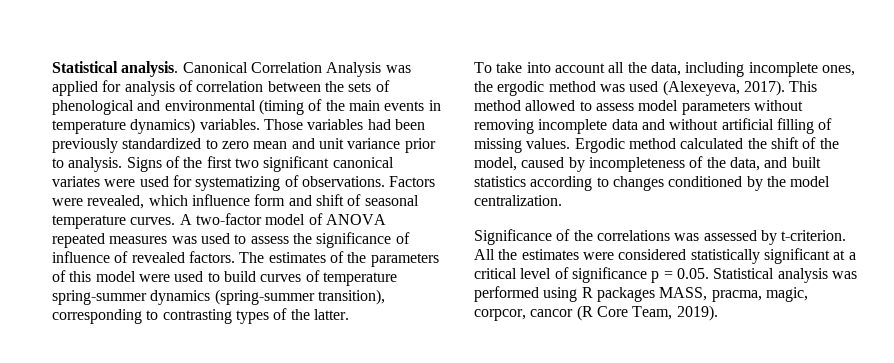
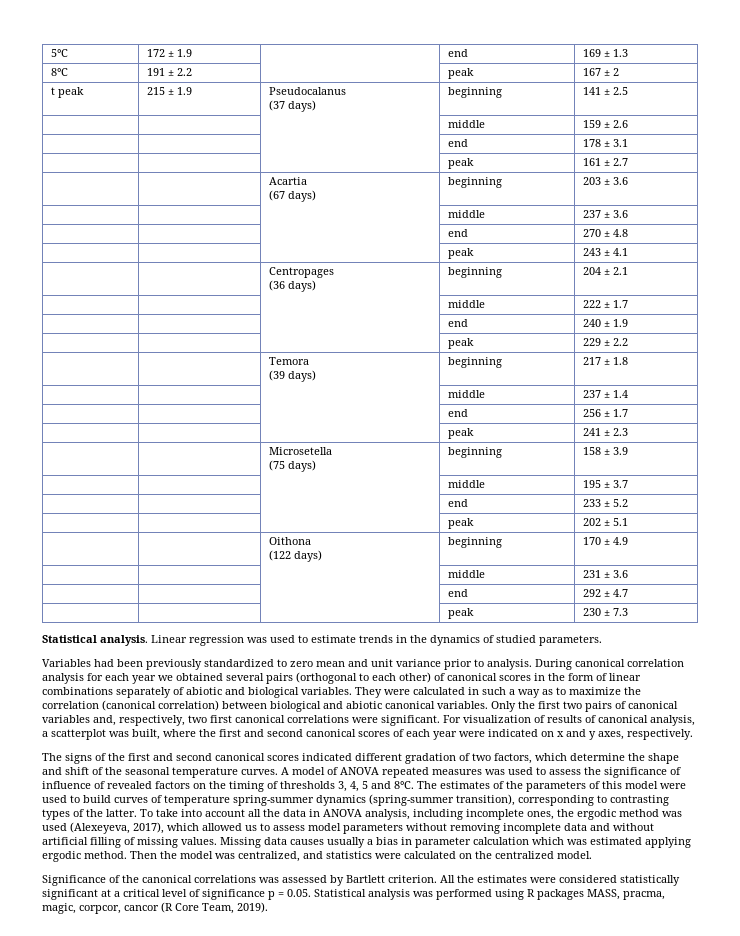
[52,61,411,77] [52,80,390,96] [52,99,441,115] [52,118,364,134] Statistical analysis. Canonical Correlation Analysis was applied for analysis of correlation between the sets of phenological and environmental (timing of the main events in temperature dynamics) variables. Those variables -> [50,49,68,57] [146,49,192,57] [447,49,468,57] [582,49,628,57] [50,68,68,76] [146,68,192,76] [447,68,474,79] [582,68,619,76] [50,87,84,98] [146,87,192,95] [268,87,346,95] [268,100,316,112] [447,87,502,98] [582,87,628,95] [447,120,485,128] [582,120,628,128] [447,139,468,147] [582,139,628,147] [447,158,474,169] [582,158,628,166] [268,177,307,185] [268,190,316,202] [447,177,502,188] [582,177,628,185] [447,210,485,218] [582,210,628,218] [447,229,468,237] [582,229,628,237] [447,248,474,259] [582,248,628,256] [268,267,334,278] [268,280,316,292] [447,267,502,278] [582,267,628,275] [447,300,485,308] [582,300,628,308] [447,319,468,327] [582,319,628,327] [447,338,474,349] [582,338,628,346] [268,357,309,365] [268,370,316,382] [447,357,502,368] [582,357,628,365] [447,390,485,398] [582,390,628,398] [447,409,468,417] [582,409,628,417] [447,428,474,439] [582,428,628,436] [268,447,332,455] [268,460,316,472] [447,447,502,458] [582,447,628,455] [447,480,485,488] [582,480,628,488] [447,499,468,507] [582,499,628,507] [447,518,474,529] [582,518,628,526] [268,537,311,545] [268,550,322,562] [447,537,502,548] [582,537,628,545] [447,570,485,578] [582,570,628,578] [447,589,468,597] [582,589,628,597] [447,608,474,619] [582,608,628,616] [42,635,602,646] [42,659,91,667] 5°C | 172 ± 1.9 | | end | 169 ± 1.3 // 8°C | 191 ± 2.2 | | peak | 167 ± 2 // t peak | 215 ± 1.9 | Pseudocalanus // (37 days) | beginning | 141 ± 2.5 // | | | middle | 159 ± 2.6 // | | | end | 178 ± 3.1 // | | | peak | 161 ± 2.7 // | | Acartia // (67 days) | beginning | 203 ± 3.6 // | | | middle | 237 ± 3.6 // | | | end | 270 ± 4.8 // | | | peak | 243 ± 4.1 // | | Centropages // (36 days) | beginning | 204 ± 2.1 // | | | middle | 222 ± 1.7 // | | | end | 240 ± 1.9 // | | | peak | 229 ± 2.2 // | | Temora // (39 days) | beginning | 217 ± 1.8 // | | | middle | 237 ± 1.4 // | | | end | 256 ± 1.7 // | | | peak | 241 ± 2.3 // | | Microsetella // (75 days) | beginning | 158 ± 3.9 // | | | middle | 195 ± 3.7 // | | | end | 233 ± 5.2 // | | | peak | 202 ± 5.1 // | | Oithona // (122 days) | beginning | 170 ± 4.9 // | | | middle | 231 ± 3.6 // | | | end | 292 ± 4.7 // | | | peak | 230 ± 7.3 // Statistical analysis. Linear regression was used to estimate trends in the dynamics of studied parameters. // Variables
[126,156,394,172] [52,175,436,191] [52,194,286,209] Signs of the first two significant canonical variates were used for systematizing of observations. Factors were revealed, which influence form -> [535,659,684,670] [42,672,641,684] [42,687,641,698] [42,700,678,712] [42,715,695,726] [42,729,693,740] [42,753,679,764] During canonical correlation analysis for each year we obtained several pairs (orthogonal to each other) of canonical scores in the form of linear combinations separately of abiotic and biological variables. They were calculated in such a way as to maximize the correlation (canonical correlation) between biological and abiotic canonical variables. Only the first two pairs of canonical variables and, respectively, two first canonical correlations were significant. For visualization of results of canonical analysis, a scatterplot was built, where the first and second canonical scores of each year were indicated on x and y axes, respectively. // The signs of the first and second canonical scores indicated different gradation of two factors, which determine the shape
(362, 200) none -> [105,767,122,775] the
[195,213,262,225] two-factor -> (289, 771) none
[188,251,235,263] factors. -> [155,781,414,792] factors on the timing of thresholds 3, 4, 5 and 8°C.
(349, 314) // -> (137, 813) none
[650,62,681,76] data, -> [283,809,410,820] data in ANOVA analysis,
[743,80,818,96] [474,100,576,111] 2017). This method allowed -> [133,822,257,834] 2017), which allowed us
[574,137,839,153] [474,156,821,172] [474,176,831,191] [474,195,562,206] Ergodic method calculated the shift of the model, caused by incompleteness of the data, and built statistics according to changes conditioned by the model centralization. -> [220,837,691,848] [42,851,592,862] Missing data causes usually a bias in parameter calculation which was estimated applying ergodic method. Then the model was centralized, and statistics were calculated on the centralized model.
(593, 235) none -> [142,875,192,883] canonical
[781,230,847,241] t-criterion. -> [346,875,437,883] Bartlett criterion.

